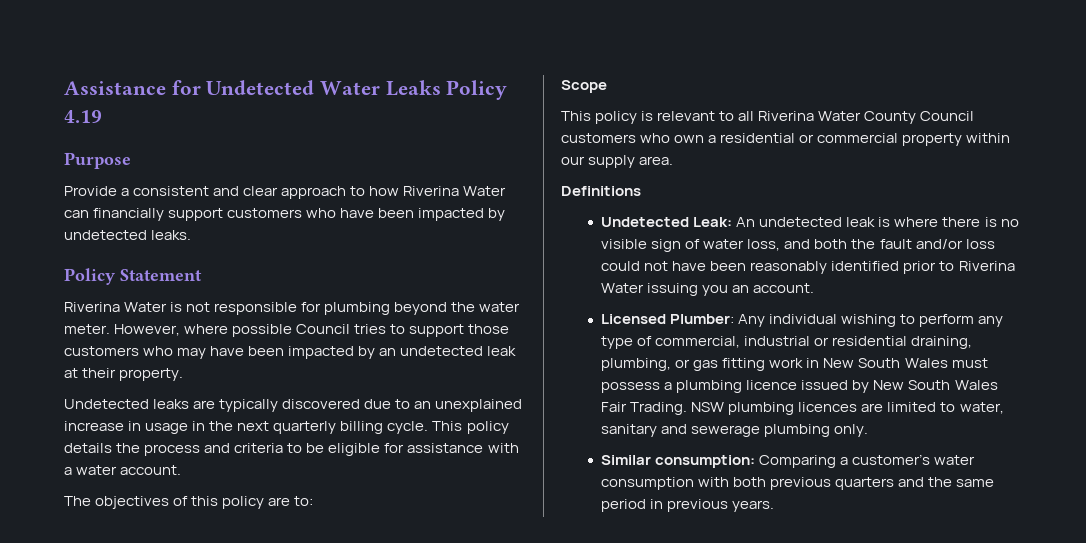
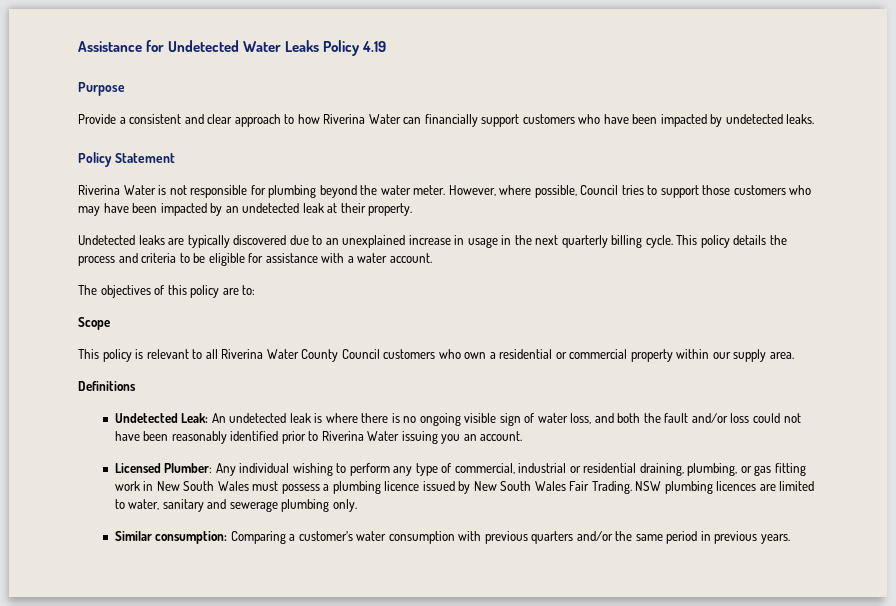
[232,324,293,337] possible -> [534,185,577,198] possible,
(1019, 223) none -> [419,413,461,426] ongoing
[733,477,767,487] both -> (482, 536) none
[898,477,925,487] and -> [576,531,613,541] and/or

